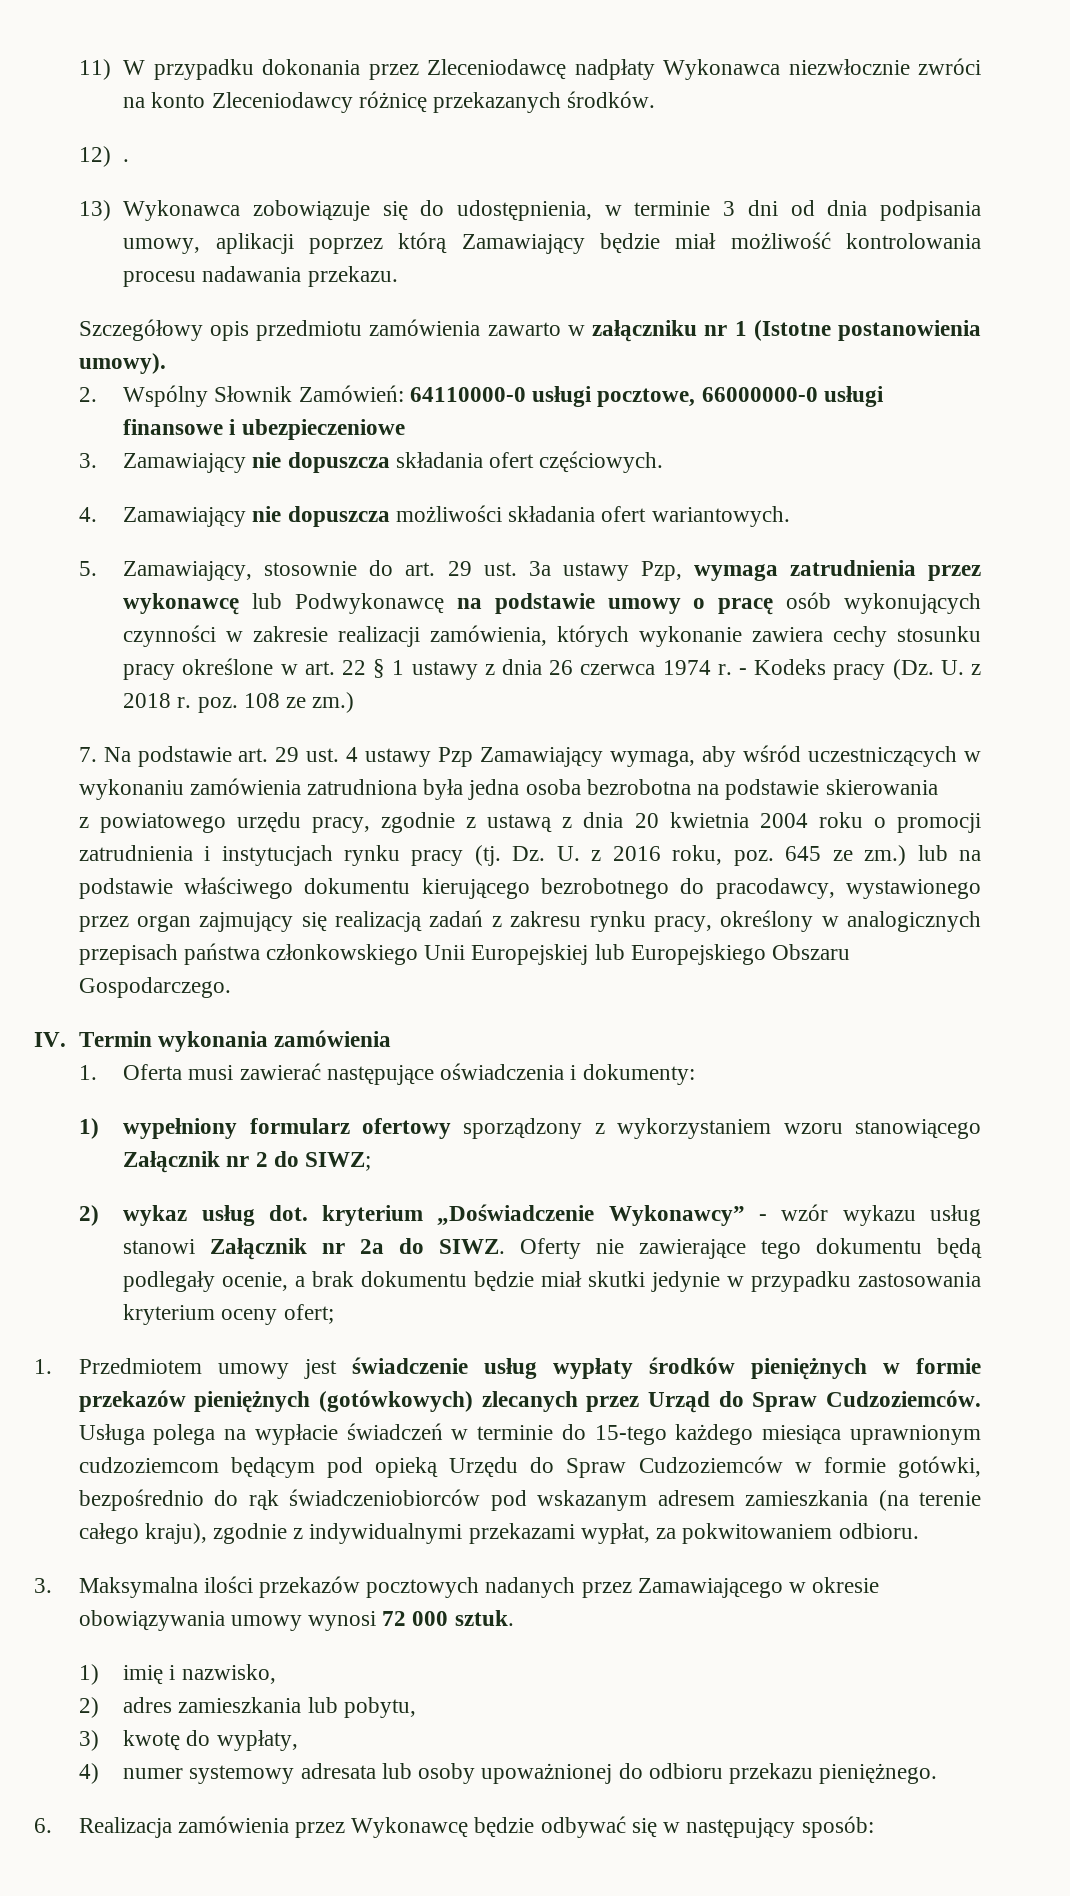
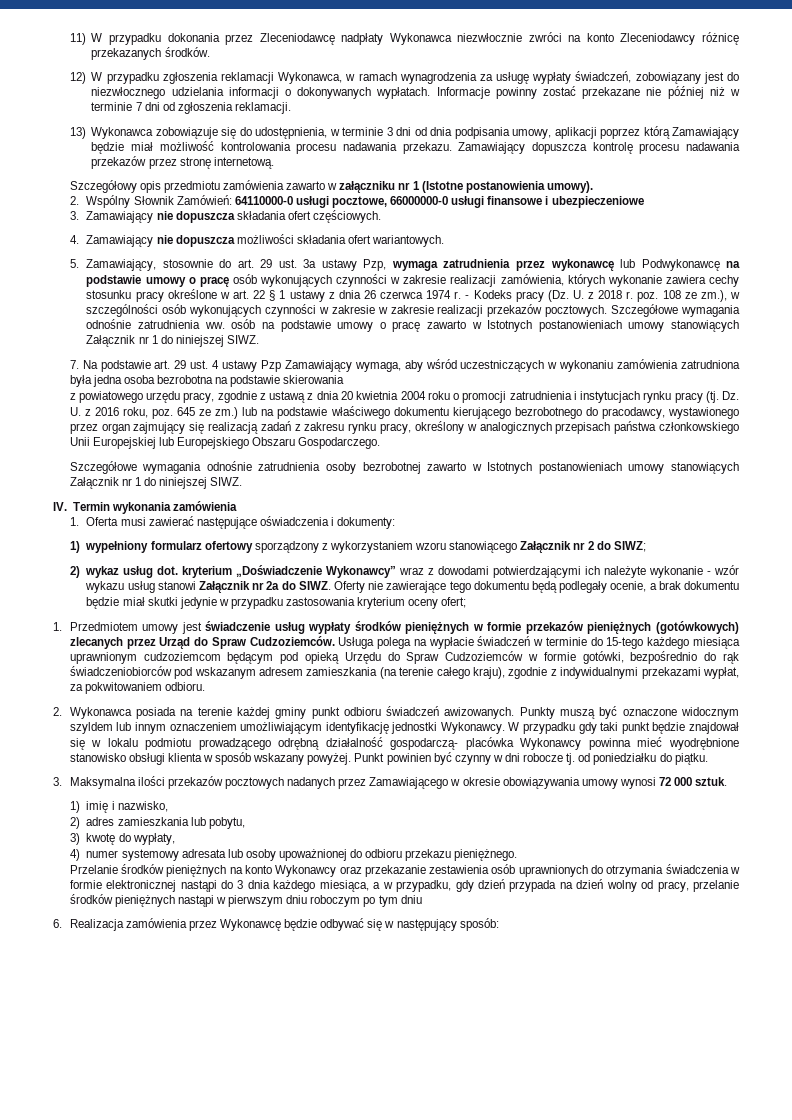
[123,159,130,162] . -> [91,71,739,84] [91,86,740,99] [91,102,292,114] W przypadku zgłoszenia reklamacji Wykonawca, w ramach wynagrodzenia za usługę wypłaty świadczeń, zobowiązany jest do niezwłocznego udzielania informacji o dokonywanych wypłatach. Informacje powinny zostać przekazane nie później niż w terminie 7 dni od zgłoszenia reklamacji.
(398, 276) none -> [458,142,740,154] [91,156,274,169] Zamawiający dopuszcza kontrolę procesu nadawania przekazów przez stronę internetową.
[312,692,355,713] zm.) -> [700,290,740,302] [86,304,740,317] [86,319,740,332] [86,335,259,347] zm.), w szczególności osób wykonujących czynności w zakresie w zakresie realizacji przekazów pocztowych. Szczegółowe wymagania odnośnie zatrudnienia ww. osób na podstawie umowy o pracę zawarto w Istotnych postanowieniach umowy stanowiących Załącznik nr 1 do niniejszej SIWZ.
(231, 987) none -> [69,461,739,474] [69,477,243,489] // Szczegółowe wymagania odnośnie zatrudnienia osoby bezrobotnej zawarto w Istotnych postanowieniach umowy stanowiących Załącznik nr 1 do niniejszej SIWZ.
(745, 1215) none -> [399,566,704,578] wraz z dowodami potwierdzającymi ich należyte wykonanie
(919, 1531) none -> [53,706,739,719] [69,722,739,734] [69,737,739,750] [69,752,708,765] // 2. Wykonawca posiada na terenie każdej gminy punkt odbioru świadczeń awizowanych. Punkty muszą być oznaczone widocznym szyldem lub innym oznaczeniem umożliwiającym identyfikację jednostki Wykonawcy. W przypadku gdy taki punkt będzie znajdował się w lokalu podmiotu prowadzącego odrębną działalność gospodarczą- placówka Wykonawcy powinna mieć wyodrębnione stanowisko obsługi klienta w sposób wskazany powyżej. Punkt powinien być czynny w dni robocze tj. od poniedziałku do piątku.
(938, 1773) none -> [69,864,740,877] [69,879,739,892] [69,894,422,907] // Przelanie środków pieniężnych na konto Wykonawcy oraz przekazanie zestawienia osób uprawnionych do otrzymania świadczenia w formie elektronicznej nastąpi do 3 dnia każdego miesiąca, a w przypadku, gdy dzień przypada na dzień wolny od pracy, przelanie środków pieniężnych nastąpi w pierwszym dniu roboczym po tym dniu

